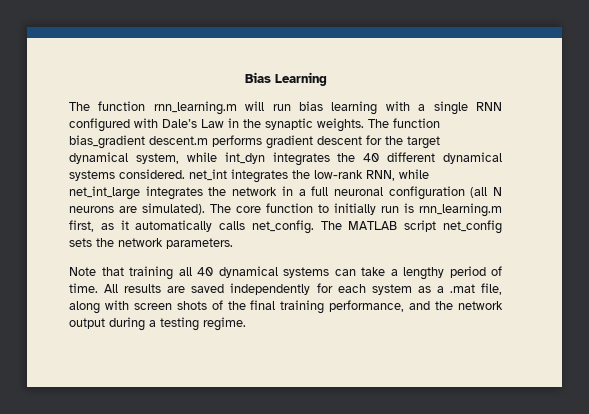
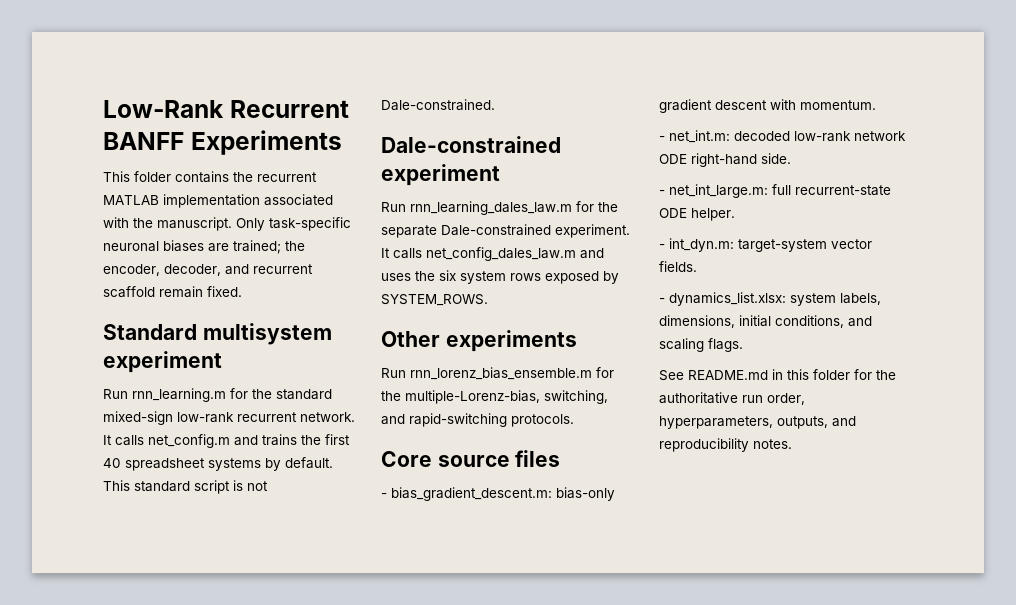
[244,72,327,86] [69,101,502,115] [69,118,440,132] [69,135,440,149] [69,152,502,166] [69,169,429,183] [69,186,502,200] [69,203,502,217] [69,220,502,234] [69,238,233,249] [69,266,502,280] [69,283,502,295] [69,300,504,314] [69,317,246,331] Bias Learning // The function rnn_learning.m will run bias learning with a single RNN configured with Dale’s Law in the synaptic weights. The function bias_gradient descent.m performs gradient descent for the target dynamical system, while int_dyn integrates the 40 different dynamical systems considered. net_int integrates the low-rank RNN, while net_int_large integrates the network in a full neuronal configuration (all N neurons are simulated). The core function to initially run is rnn_learning.m first, as it automatically calls net_config. The MATLAB script net_config sets the network parameters. // Note that training all 40 dynamical systems can take a lengthy period of time. All results are saved independently for each system as a .mat file, along with screen shots of the final training performance, and the network output during a testing regime. -> [103,100,349,118] [103,130,342,155] [103,171,317,183] [103,194,333,208] [103,217,351,231] [103,240,305,254] [103,264,313,276] [103,286,242,298] [103,323,332,345] [103,351,222,373] [103,388,332,402] [103,411,355,425] [103,434,350,448] [103,457,333,471] [103,480,268,494] [381,99,495,111] [381,136,561,153] [381,164,500,186] [381,201,618,215] [381,224,630,238] [381,247,604,261] [381,270,619,284] [381,294,488,306] [381,330,577,352] [381,367,614,380] [381,390,608,404] [381,413,574,427] [381,450,561,467] [381,487,615,501] [659,99,876,113] [659,130,906,143] [659,153,791,167] [659,184,891,198] [659,208,735,221] [659,238,872,252] [659,261,697,272] [659,292,881,306] [659,315,872,328] [659,338,743,352] [659,369,896,381] [659,392,805,405] [659,416,856,429] [659,438,792,452] Low-Rank Recurrent BANFF Experiments // This folder contains the recurrent MATLAB implementation associated with the manuscript. Only task-specific neuronal biases are trained; the encoder, decoder, and recurrent scaffold remain fixed. // Standard multisystem experiment // Run rnn_learning.m for the standard mixed-sign low-rank recurrent network. It calls net_config.m and trains the first 40 spreadsheet systems by default. This standard script is not Dale-constrained. // Dale-constrained experiment // Run rnn_learning_dales_law.m for the separate Dale-constrained experiment. It calls net_config_dales_law.m and uses the six system rows exposed by SYSTEM_ROWS. // Other experiments // Run rnn_lorenz_bias_ensemble.m for the multiple-Lorenz-bias, switching, and rapid-switching protocols. // Core source files // - bias_gradient_descent.m: bias-only gradient descent with momentum. // - net_int.m: decoded low-rank network ODE right-hand side. // - net_int_large.m: full recurrent-state ODE helper. // - int_dyn.m: target-system vector fields. // - dynamics_list.xlsx: system labels, dimensions, initial conditions, and scaling flags. // See README.md in this folder for the authoritative run order, hyperparameters, outputs, and reproducibility notes.

